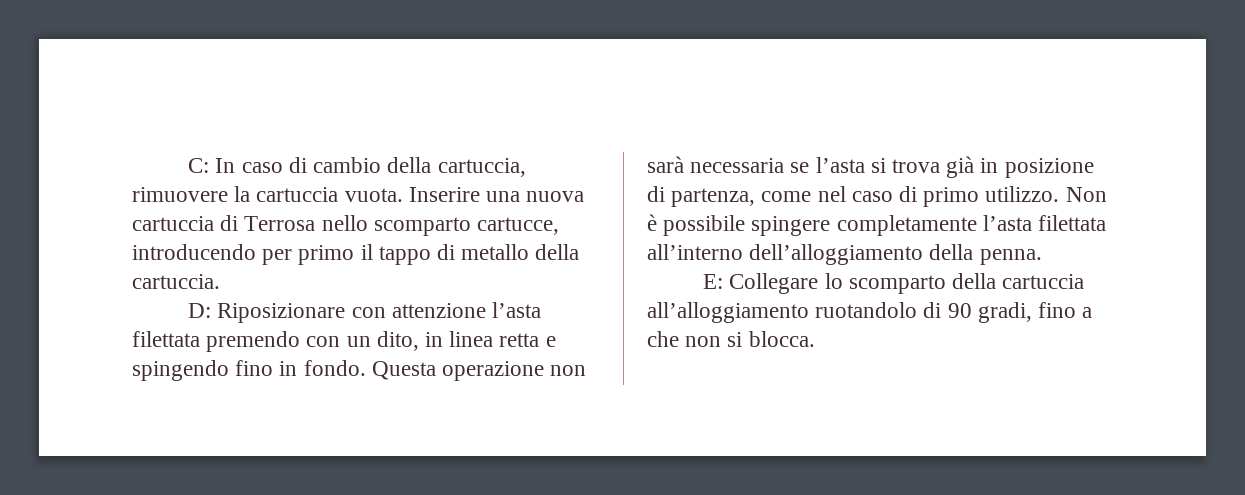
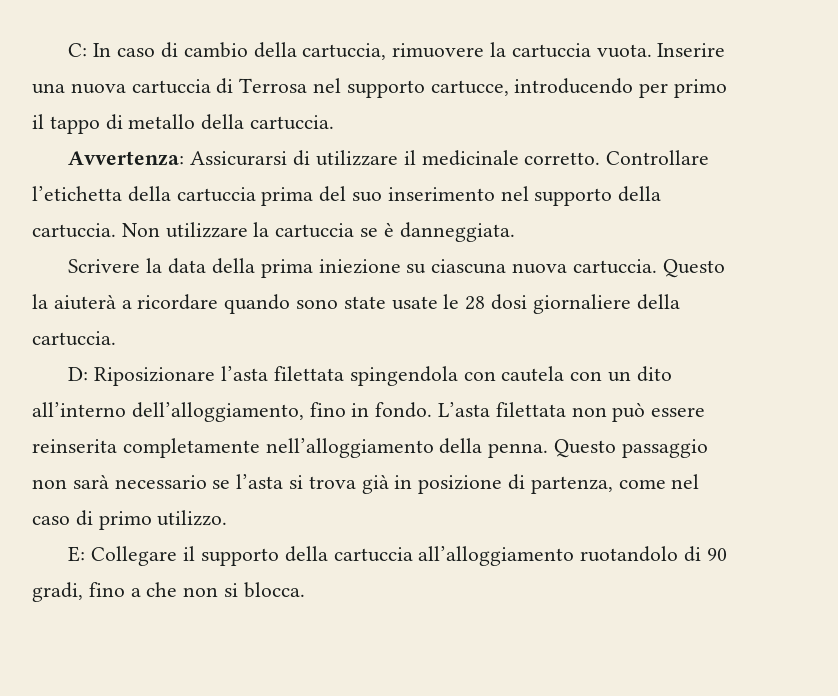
[321,215,471,236] nello scomparto -> [313,78,425,98] nel supporto
[188,302,542,323] [132,331,556,352] [132,360,545,381] D: Riposizionare con attenzione l’asta filettata premendo con un dito, in linea retta e spingendo fino in fondo. Questa operazione -> [68,150,710,166] [32,186,662,206] [32,222,515,242] [68,258,725,278] [32,294,680,314] [32,331,116,346] [68,366,672,386] [32,402,706,422] [32,438,708,458] Avvertenza: Assicurarsi di utilizzare il medicinale corretto. Controllare l’etichetta della cartuccia prima del suo inserimento nel supporto della cartuccia. Non utilizzare la cartuccia se è danneggiata. // Scrivere la data della prima iniezione su ciascuna nuova cartuccia. Questo la aiuterà a ricordare quando sono state usate le 28 dosi giornaliere della cartuccia. // D: Riposizionare l’asta filettata spingendola con cautela con un dito all’interno dell’alloggiamento, fino in fondo. L’asta filettata non può essere reinserita completamente nell’alloggiamento della penna. Questo passaggio
[690,158,785,173] necessaria -> [114,475,207,489] necessario
[1065,187,1107,202] [647,214,1107,236] [647,244,1042,265] Non è possibile spingere completamente l’asta filettata all’interno dell’alloggiamento della penna. -> (228, 518) none
[824,273,946,294] lo scomparto -> [183,546,279,566] il supporto

